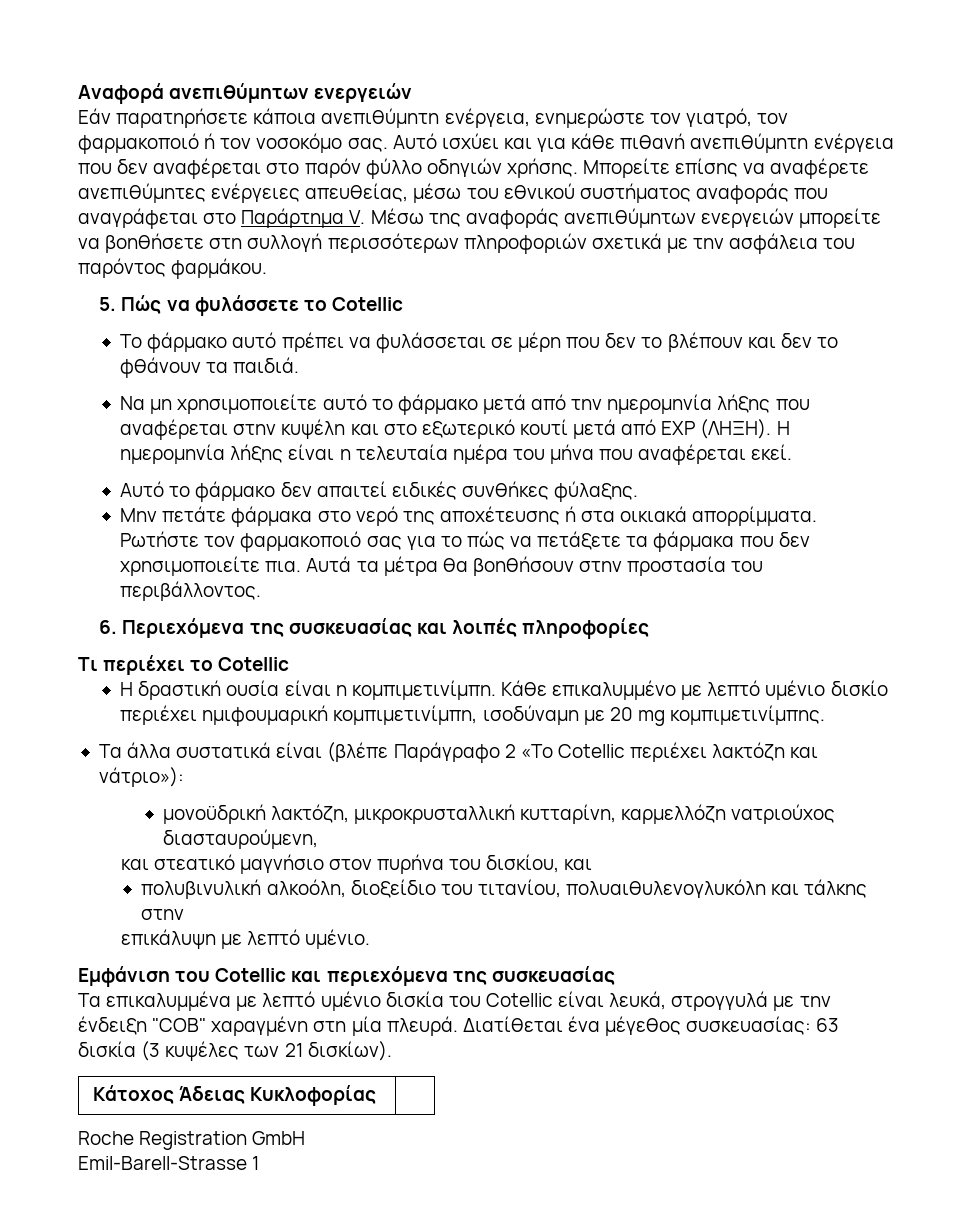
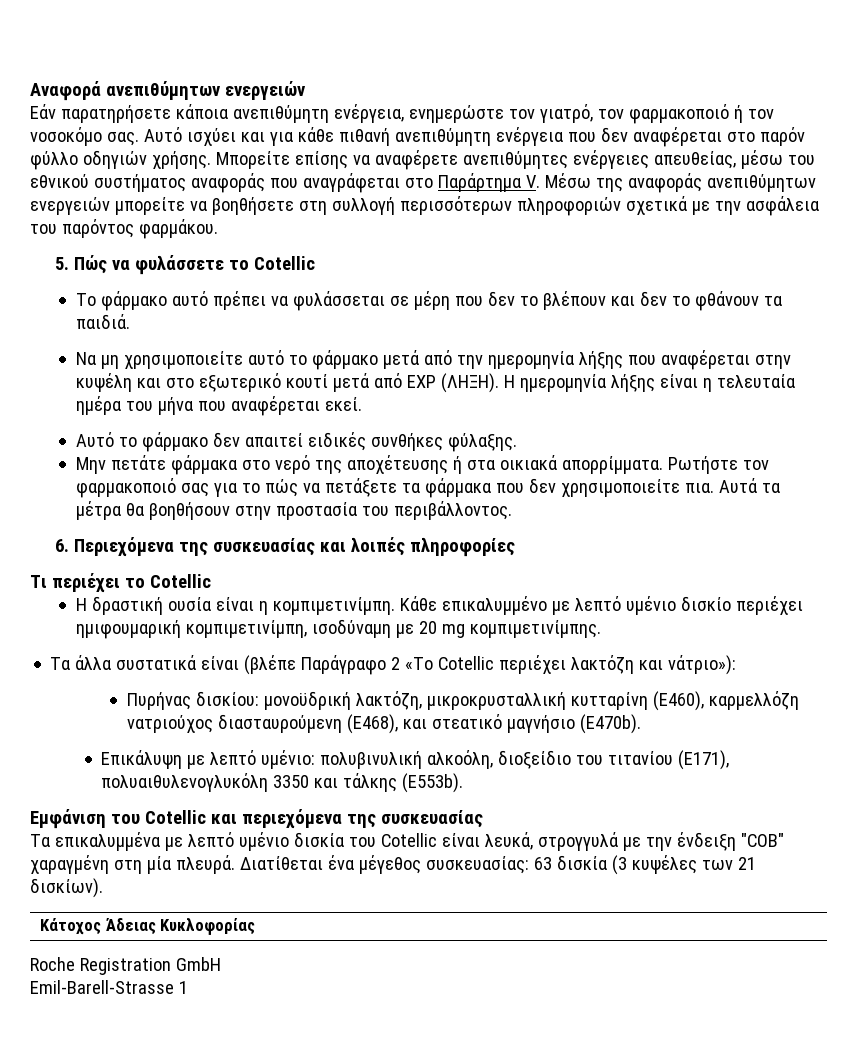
(184, 777) none -> [126,691,259,710] Πυρήνας δισκίου:
[520,804,836,824] [162,829,318,849] [120,854,593,874] [141,879,868,899] [141,909,185,920] [120,929,370,949] κυτταρίνη, καρμελλόζη νατριούχος διασταυρούμενη, // και στεατικό μαγνήσιο στον πυρήνα του δισκίου, και // πολυβινυλική αλκοόλη, διοξείδιο του τιτανίου, πολυαιθυλενογλυκόλη και τάλκης στην // επικάλυψη με λεπτό υμένιο. -> [570,691,799,711] [126,714,641,734] [101,750,730,770] [101,773,464,793] κυτταρίνη (E460), καρμελλόζη νατριούχος διασταυρούμενη (E468), και στεατικό μαγνήσιο (E470b). // Επικάλυψη με λεπτό υμένιο: πολυβινυλική αλκοόλη, διοξείδιο του τιτανίου (E171), πολυαιθυλενογλυκόλη 3350 και τάλκης (E553b).

